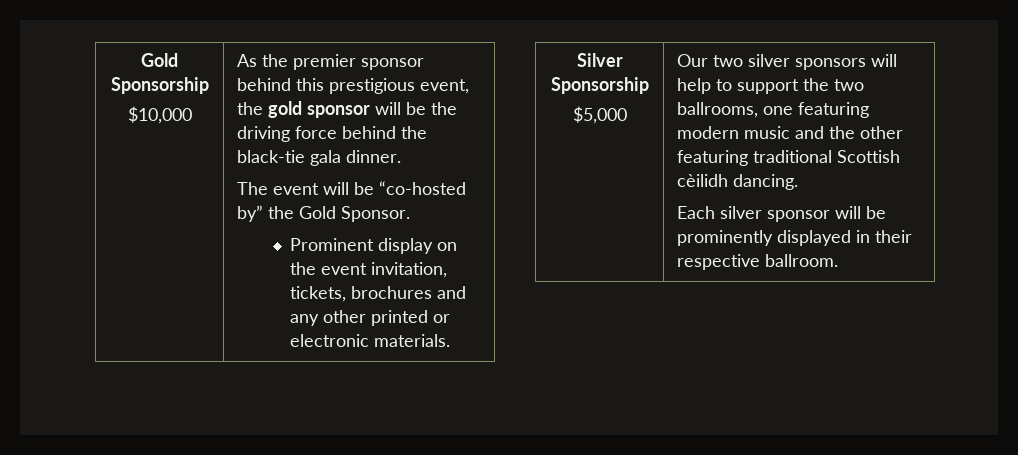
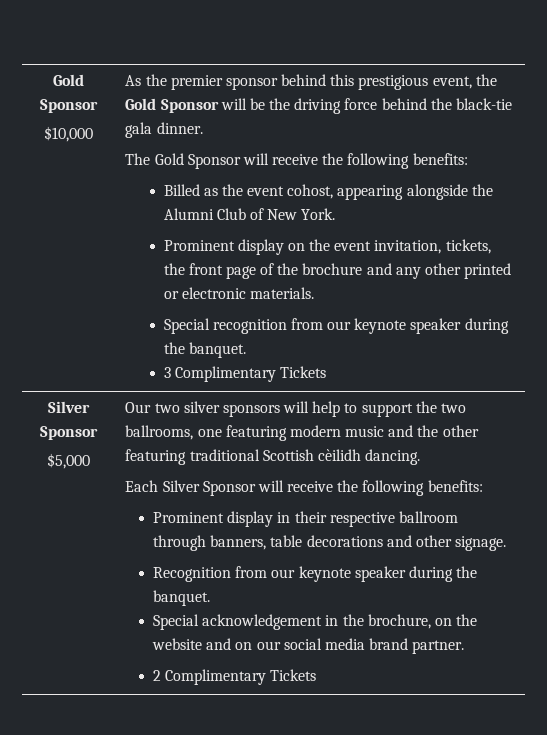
[141,53,178,67] [110,77,209,94] Gold Sponsorship -> [53,74,84,86] [40,99,98,113] Gold Sponsor
[267,101,370,118] gold sponsor -> [125,98,219,113] Gold Sponsor
[272,181,466,195] [236,205,410,222] event will be “co-hosted by” the Gold Sponsor. -> [154,153,468,169] [163,184,493,200] [163,208,336,220] Gold Sponsor will receive the following benefits: // Billed as the event cohost, appearing alongside the Alumni Club of New York.
[350,286,432,299] brochures -> [163,263,363,279] the front page of the brochure
[576,53,623,67] [550,77,649,94] // Silver Sponsorship -> [163,318,509,334] [163,342,246,358] [163,366,326,382] [48,401,90,413] [40,426,98,440] // Special recognition from our keynote speaker during the banquet. // 3 Complimentary Tickets // Silver Sponsor
[719,206,886,222] [676,230,912,246] [676,254,838,270] silver sponsor will be prominently displayed in their respective ballroom. -> [162,480,483,496] [152,511,458,527] [152,535,507,551] [152,566,478,582] [152,590,210,606] [152,614,478,630] [151,638,465,654] [152,669,317,685] Silver Sponsor will receive the following benefits: // Prominent display in their respective ballroom through banners, table decorations and other signage. // Recognition from our keynote speaker during the banquet. // Special acknowledgement in the brochure, on the website and on our social media brand partner. // 2 Complimentary Tickets

